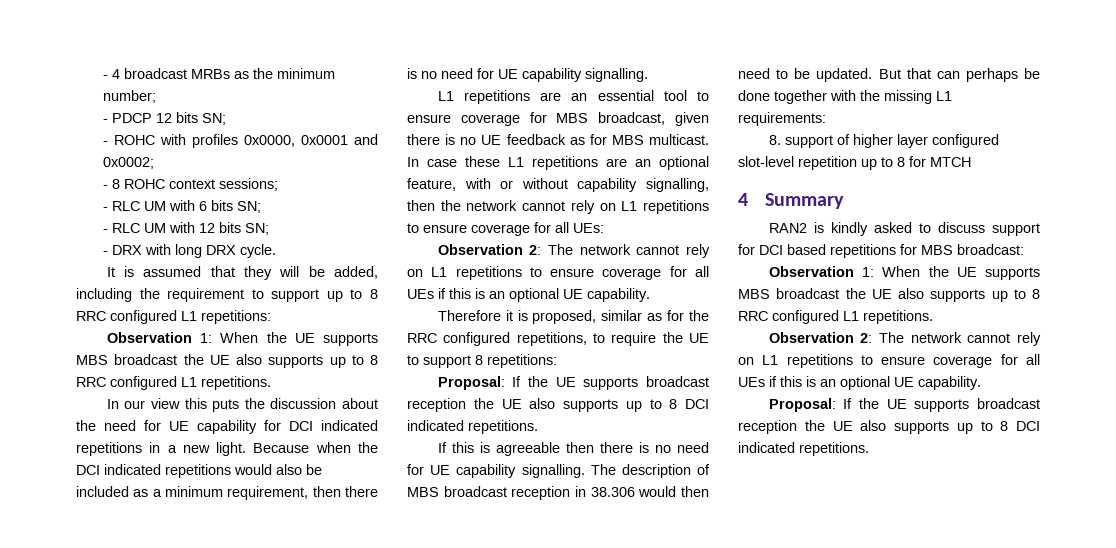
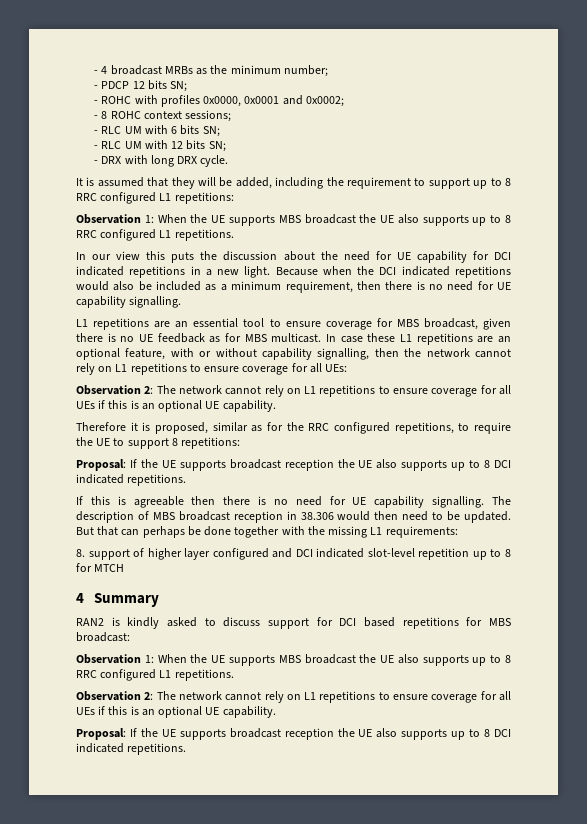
(999, 141) none -> [272,548,365,558] and DCI indicated

